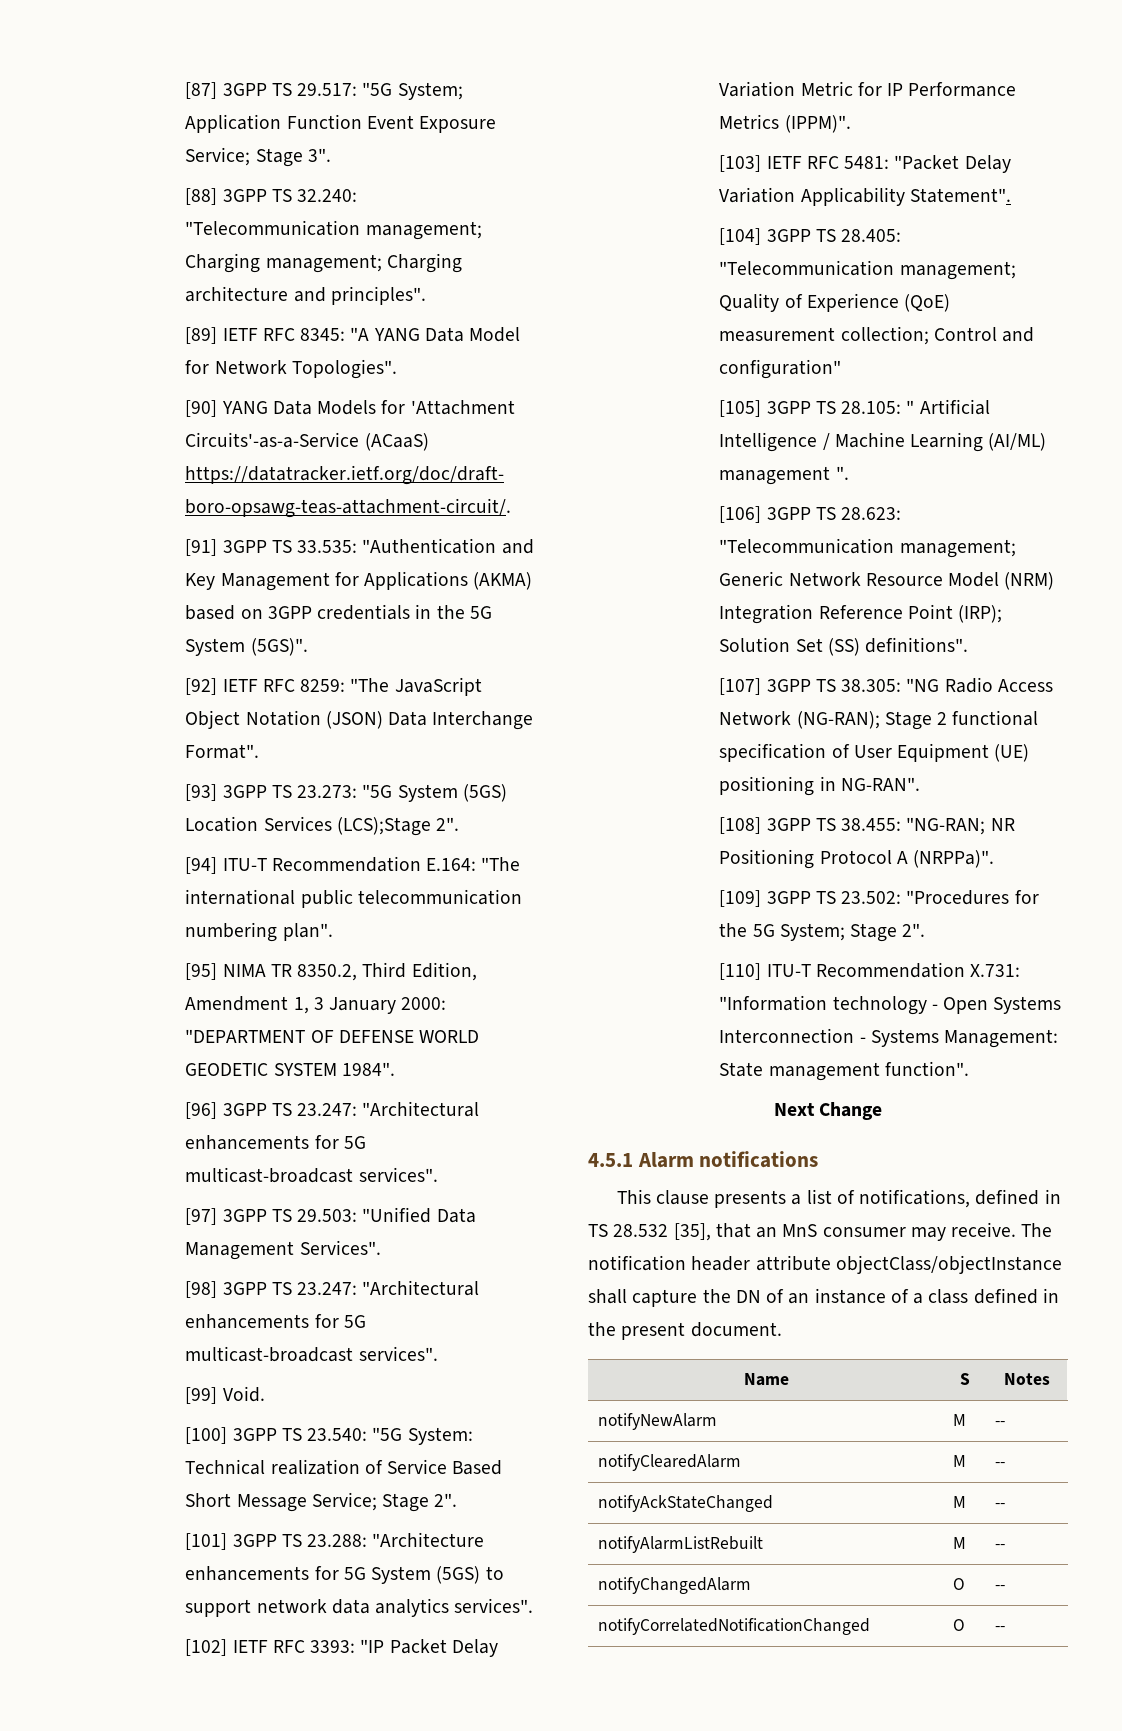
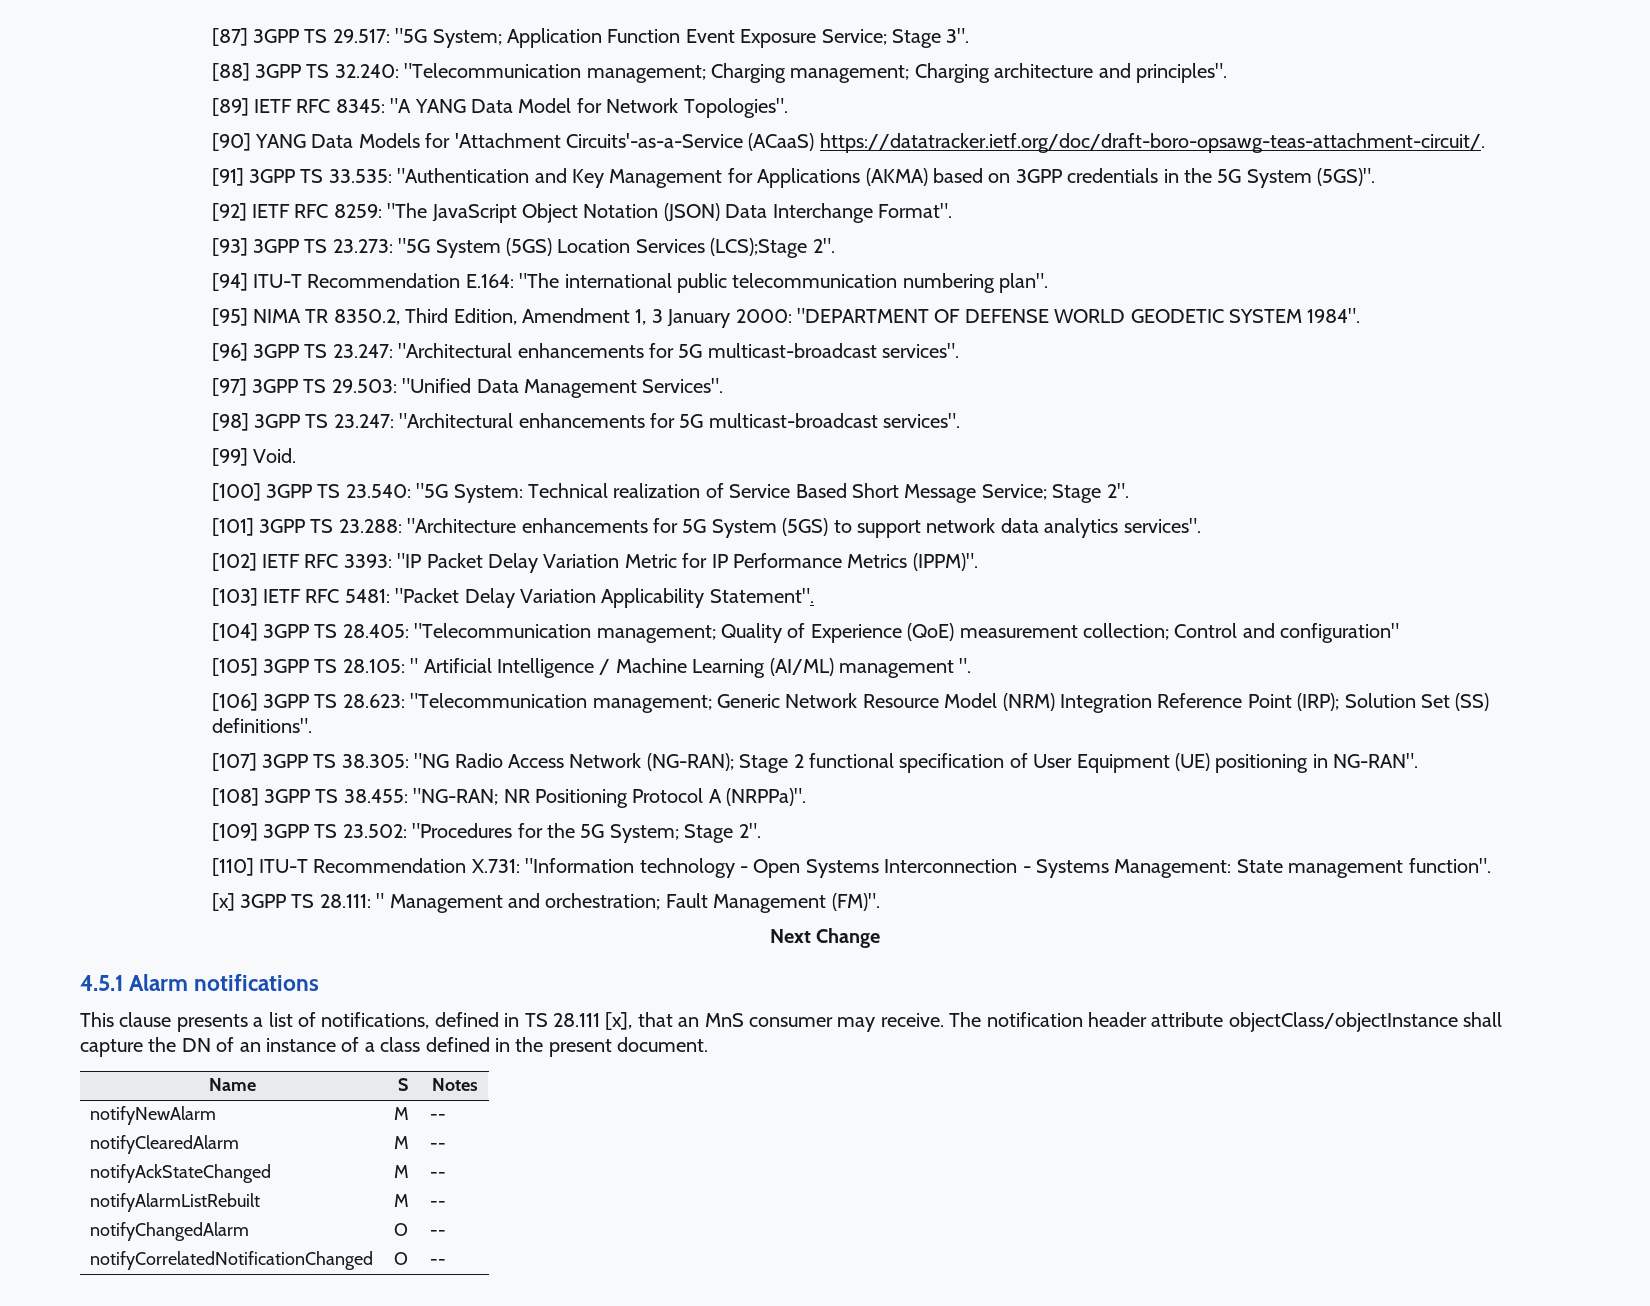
(969, 1068) none -> [211,893,880,913] // [x] 3GPP TS 28.111: " Management and orchestration; Fault Management (FM)".
[613,1223,711,1241] 28.532 [35], -> [553,1012,633,1030] 28.111 [x],

